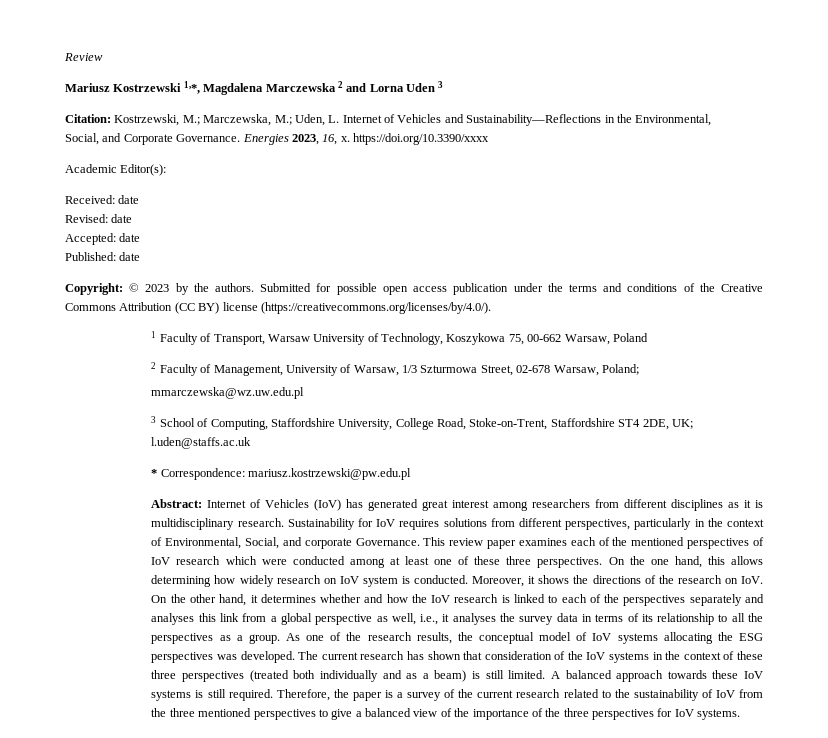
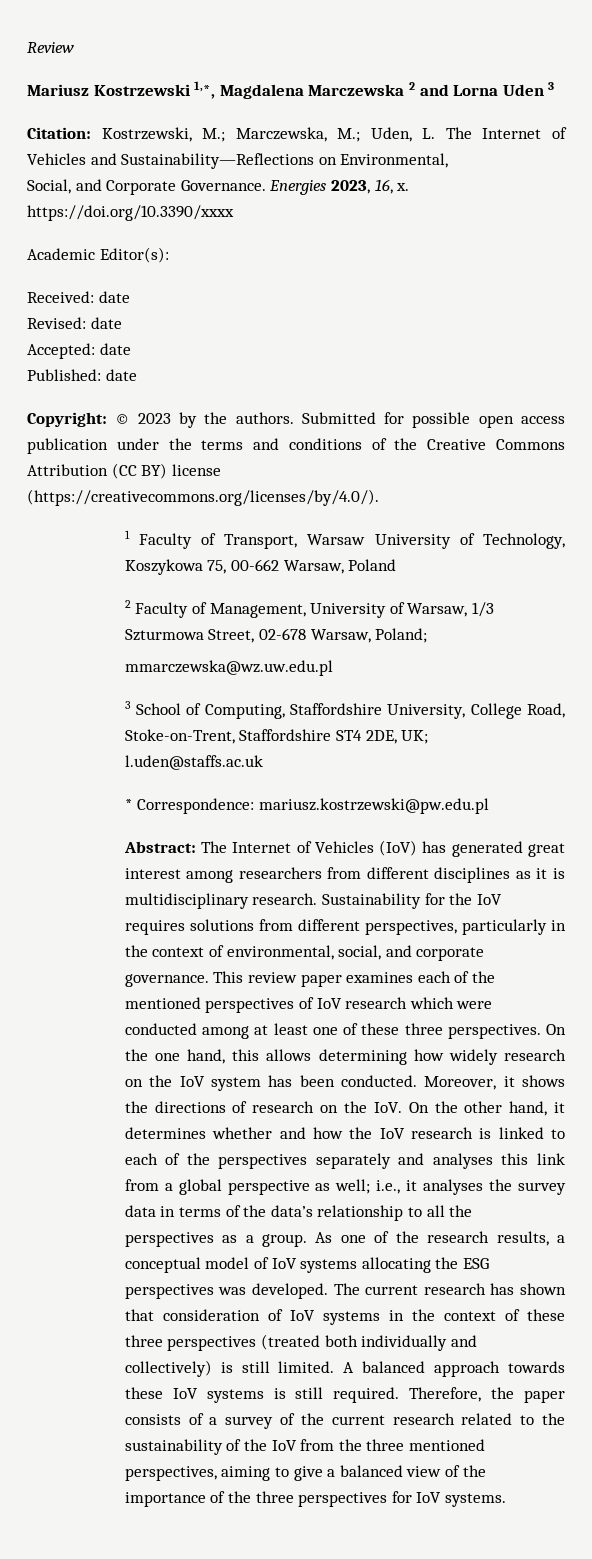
(340, 119) none -> [445,127,472,139] The
[604,114,632,123] in the -> [318,157,337,165] on
(203, 503) none -> [201,841,228,853] The
(373, 522) none -> [449,893,473,905] the
[165,537,280,549] Environmental, Social, -> [226,945,382,960] environmental, social,
[355,538,420,546] Governance. -> [124,974,209,987] governance.
(337, 581) none -> [149,1075,173,1087] the
[402,576,411,584] is -> [268,1075,335,1087] has been
[658,575,738,584] the research on -> [252,1101,367,1113] research on the
[391,613,416,625] well, -> [335,1179,371,1194] well;
[641,614,653,622] its -> [243,1205,313,1217] the data’s
[457,632,473,641] the -> [557,1235,565,1243] a
[567,651,583,660] the -> (283, 1315) none
[406,670,467,682] as a beam) -> [124,1360,212,1377] collectively)
[384,690,393,698] is -> [124,1413,204,1425] consists of
(713, 693) none -> [243,1439,267,1451] the
[253,709,316,720] perspectives -> [124,1466,271,1481] perspectives, aiming

